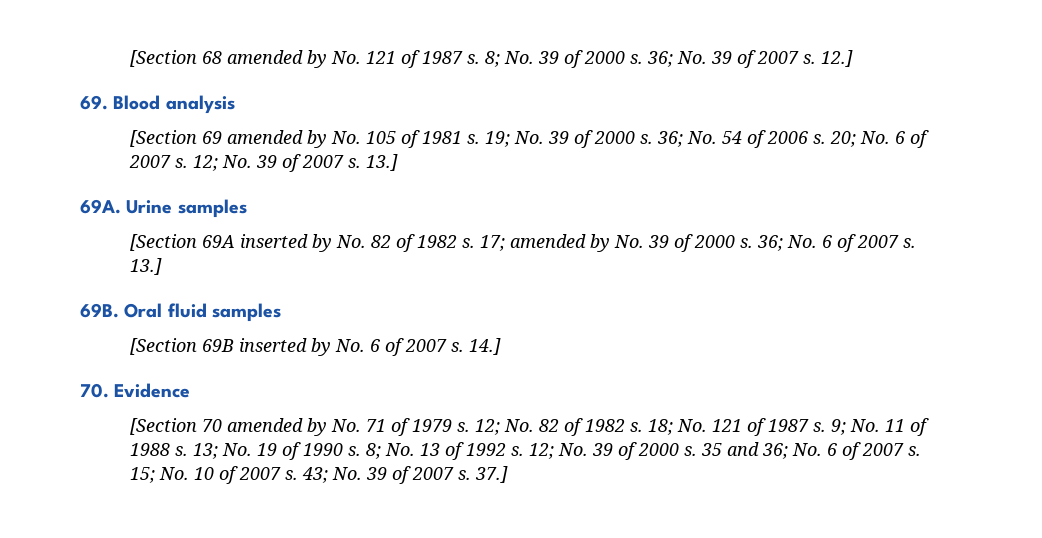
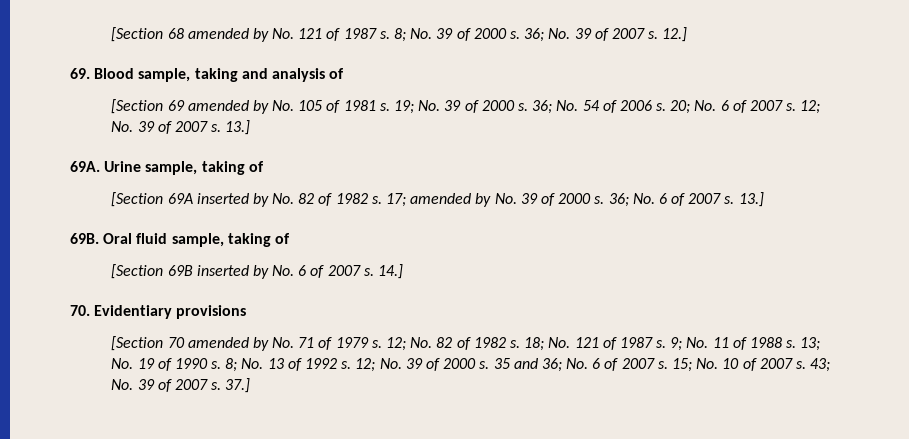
(161, 102) none -> [138,68,268,82] sample, taking and
(235, 104) none -> [329,68,345,79] of
[177,199,247,218] samples -> [145,161,264,175] sample, taking of
[211,303,281,322] samples -> [171,233,290,247] sample, taking of
[114,383,191,398] Evidence -> [94,305,247,319] Evidentiary provisions

